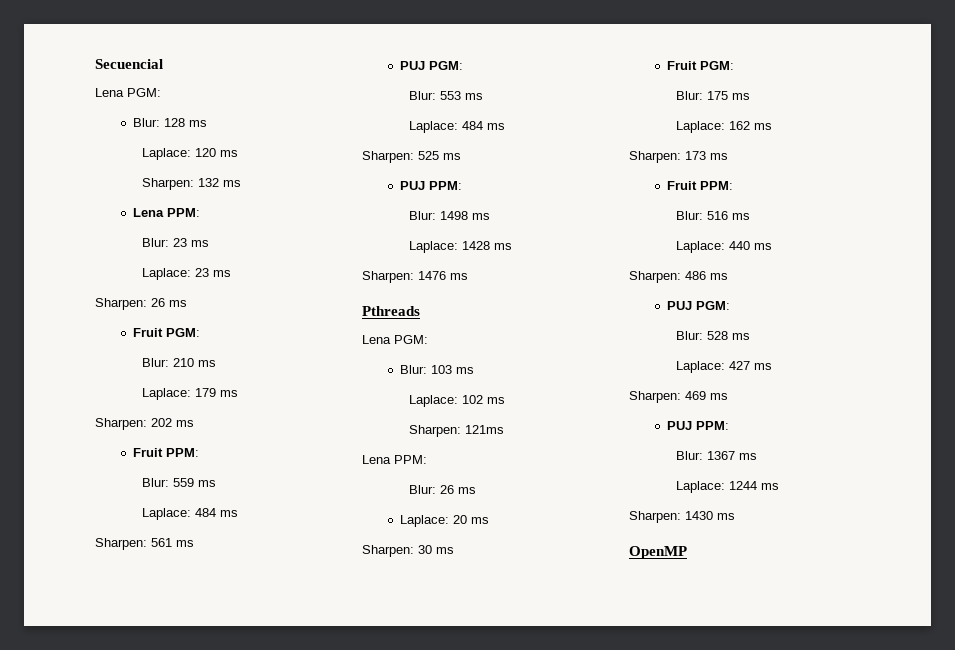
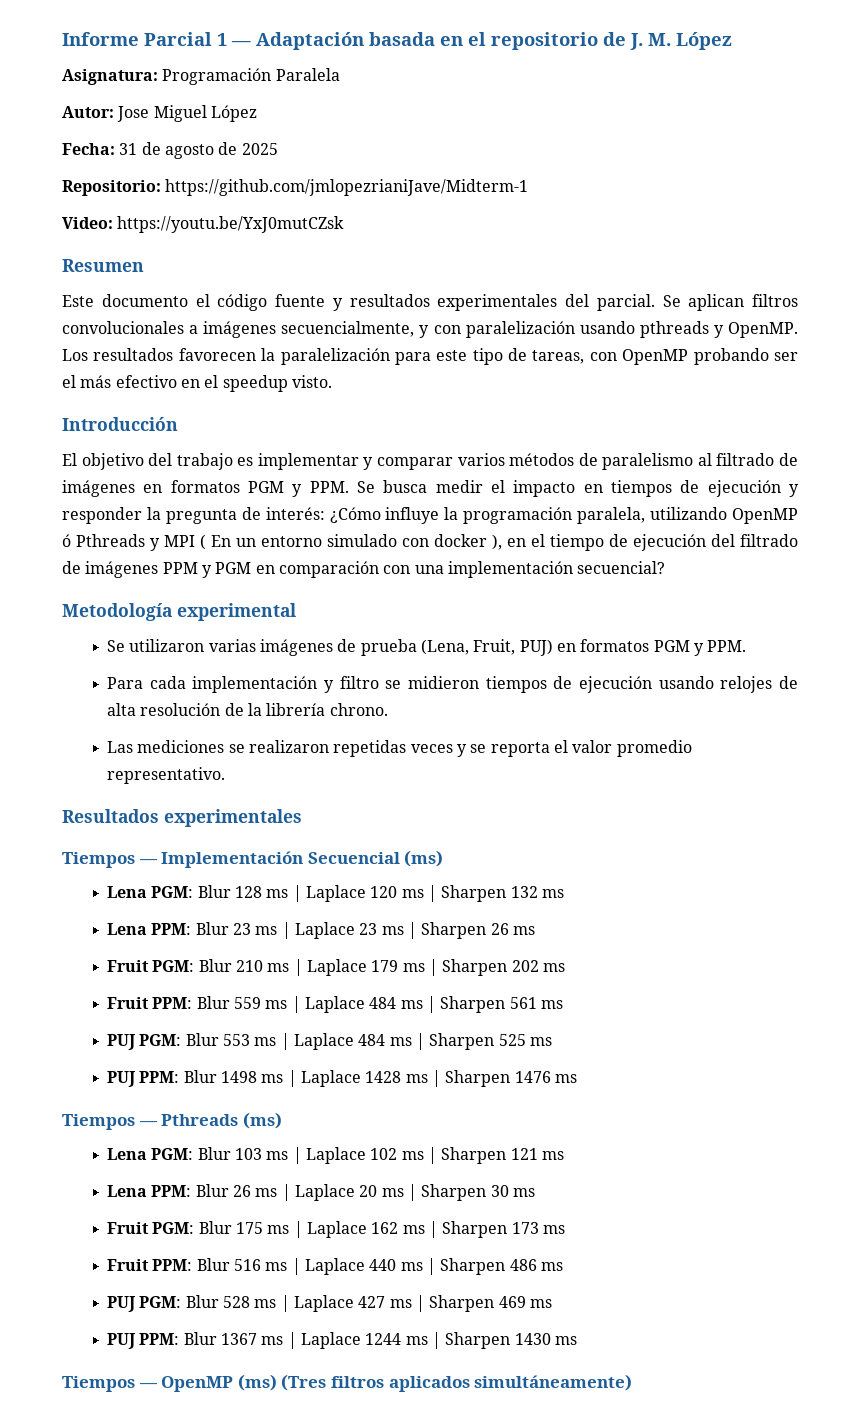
(95, 64) none -> [62,32,732,50] [62,68,340,85] [62,105,257,122] [62,142,278,159] [62,179,529,196] [62,216,345,233] [62,259,144,272] [62,294,798,311] [62,321,799,338] [62,348,798,365] [62,375,332,392] [62,417,178,431] [62,453,798,470] [62,480,800,497] [62,507,798,524] [62,534,798,551] [62,561,666,578] [62,603,296,621] [107,639,747,656] [107,676,799,693] [107,703,388,716] [107,740,692,757] [107,767,226,784] [62,809,302,827] [62,851,304,868] Informe Parcial 1 — Adaptación basada en el repositorio de J. M. López // Asignatura: Programación Paralela // Autor: Jose Miguel López // Fecha: 31 de agosto de 2025 // Repositorio: https://github.com/jmlopezrianiJave/Midterm-1 // Video: https://youtu.be/YxJ0mutCZsk // Resumen // Este documento el código fuente y resultados experimentales del parcial. Se aplican filtros convolucionales a imágenes secuencialmente, y con paralelización usando pthreads y OpenMP. Los resultados favorecen la paralelización para este tipo de tareas, con OpenMP probando ser el más efectivo en el speedup visto. // Introducción // El objetivo del trabajo es implementar y comparar varios métodos de paralelismo al filtrado de imágenes en formatos PGM y PPM. Se busca medir el impacto en tiempos de ejecución y responder la pregunta de interés: ¿Cómo influye la programación paralela, utilizando OpenMP ó Pthreads y MPI ( En un entorno simulado con docker ), en el tiempo de ejecución del filtrado de imágenes PPM y PGM en comparación con una implementación secuencial? // Metodología experimental // Se utilizaron varias imágenes de prueba (Lena, Fruit, PUJ) en formatos PGM y PPM. // Para cada implementación y filtro se midieron tiempos de ejecución usando relojes de alta resolución de la librería chrono. // Las mediciones se realizaron repetidas veces y se reporta el valor promedio representativo. // Resultados experimentales // Tiempos — Implementación
[95,88,161,97] [132,118,160,127] // Lena PGM: // Blur: -> [404,850,444,867] [107,885,231,898] (ms) // Lena PGM: Blur
[141,148,191,160] // Laplace: -> [292,885,366,902] | Laplace
[141,178,194,190] // Sharpen: -> [427,885,507,902] | Sharpen
[141,238,209,247] [141,268,231,280] [95,298,147,310] // Blur: 23 ms // Laplace: 23 ms // Sharpen: -> [195,922,487,939] Blur 23 ms | Laplace 23 ms | Sharpen
[141,358,169,367] // Blur: -> [198,959,232,972] Blur
[141,388,191,400] // Laplace: -> [293,959,367,976] | Laplace
[95,418,147,430] // Sharpen: -> [428,959,508,976] | Sharpen
[141,478,169,487] // Blur: -> [196,996,230,1009] Blur
[141,508,238,520] [95,538,147,550] // Laplace: 484 ms // Sharpen: -> [291,996,506,1013] | Laplace 484 ms | Sharpen
[408,91,436,100] // Blur: -> [185,1033,219,1046] Blur
[408,121,505,133] [362,151,414,163] // Laplace: 484 ms // Sharpen: -> [280,1033,495,1050] | Laplace 484 ms | Sharpen
[408,211,436,220] // Blur: -> [183,1070,217,1083] Blur
[408,241,458,253] // Laplace: -> [287,1070,361,1087] | Laplace
[362,271,414,283] // Sharpen: -> [431,1070,511,1087] | Sharpen
[362,306,420,316] [362,335,428,344] [399,365,427,374] Pthreads // Lena PGM: // Blur: -> [62,1112,282,1130] [107,1147,231,1160] Tiempos — Pthreads (ms) // Lena PGM: Blur
[408,395,458,407] // Laplace: -> [292,1147,366,1164] | Laplace
[408,425,504,437] [362,455,427,464] [408,485,476,494] [399,515,449,527] // Sharpen: 121ms // Lena PPM: // Blur: 26 ms // Laplace: -> [427,1147,564,1164] [107,1184,355,1201] | Sharpen 121 ms // Lena PPM: Blur 26 ms | Laplace
[362,545,414,557] // Sharpen: -> [407,1184,487,1201] | Sharpen
[675,91,703,100] // Blur: -> [198,1221,232,1234] Blur
[675,121,725,133] // Laplace: -> [293,1221,367,1238] | Laplace
[629,151,681,163] // Sharpen: -> [428,1221,508,1238] | Sharpen
[675,211,703,220] // Blur: -> [196,1258,230,1271] Blur
[675,241,725,253] // Laplace: -> [291,1258,365,1275] | Laplace
[629,271,681,283] // Sharpen: -> [426,1258,506,1275] | Sharpen
[675,331,703,340] // Blur: -> [185,1295,219,1308] Blur
[675,361,725,373] // Laplace: -> [280,1295,354,1312] | Laplace
[629,391,681,403] // Sharpen: -> [415,1295,495,1312] | Sharpen
[675,451,703,460] // Blur: -> [183,1332,217,1345] Blur
[675,481,725,493] // Laplace: -> [287,1332,361,1349] | Laplace
[629,511,681,523] // Sharpen: -> [431,1332,511,1349] | Sharpen
[629,546,687,559] OpenMP -> [62,1374,633,1392] Tiempos — OpenMP (ms) (Tres filtros aplicados simultáneamente)

